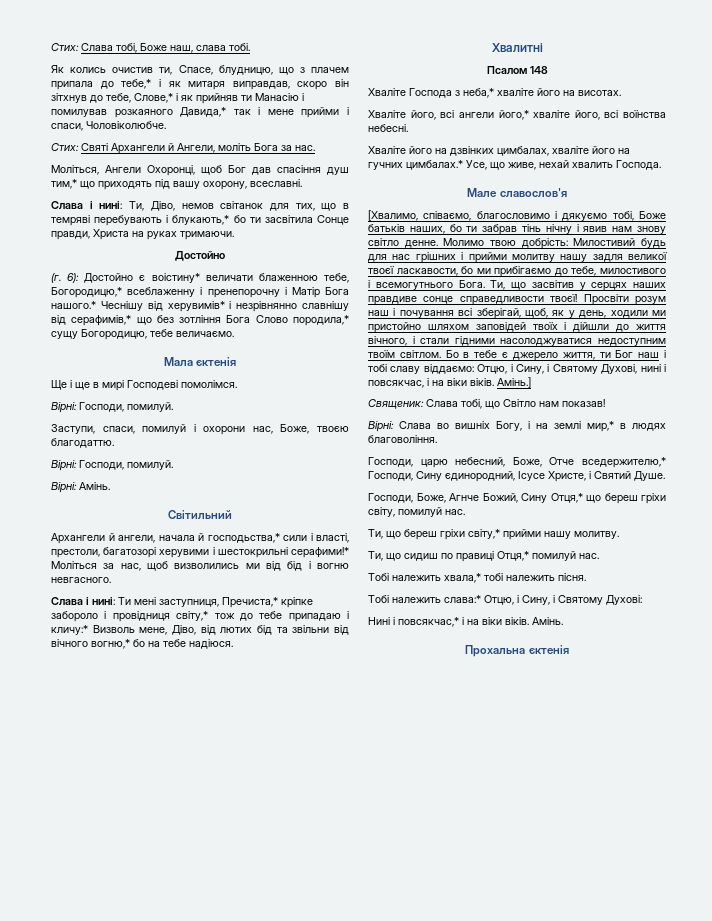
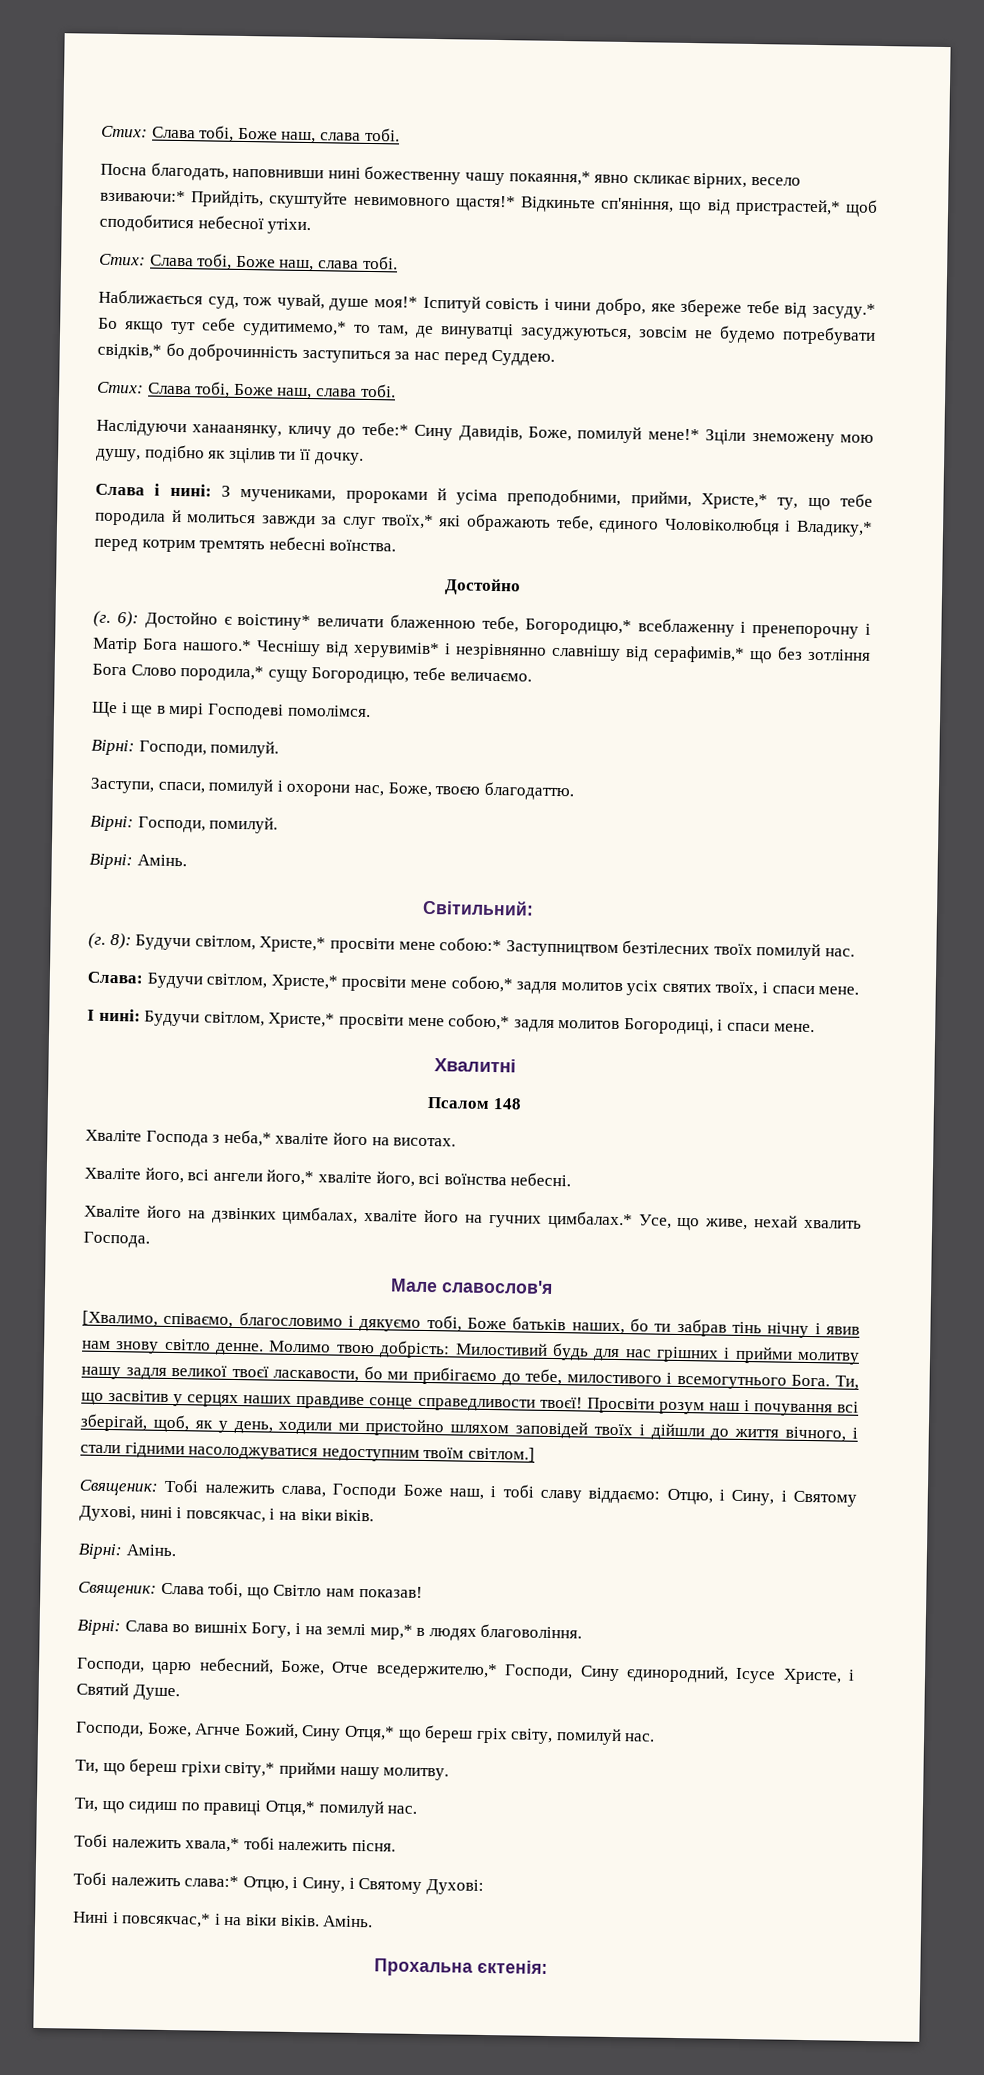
[51,43,250,53] [51,65,349,75] [51,79,349,90] [51,93,304,104] [51,107,349,118] [51,121,166,131] [51,143,315,154] [51,165,349,176] [51,179,302,190] [51,201,349,211] [51,215,349,226] [51,229,234,240] Стих: Слава тобі, Боже наш, слава тобі. // Як колись очистив ти, Спасе, блудницю, що з плачем припала до тебе,* і як митаря виправдав, скоро він зітхнув до тебе, Слове,* і як прийняв ти Манасію і помилував розкаяного Давида,* так і мене прийми і спаси, Чоловіколюбче. // Стих: Святі Архангели й Ангели, моліть Бога за нас. // Моліться, Ангели Охоронці, щоб Бог дав спасіння душ тим,* що приходять під вашу охорону, всеславні. // Слава і нині: Ти, Діво, немов світанок для тих, що в темряві перебувають і блукають,* бо ти засвітила Сонце правди, Христа на руках тримаючи. -> [101,125,400,144] [100,162,801,189] [100,189,879,217] [99,213,312,235] [99,253,398,272] [98,289,877,319] [98,317,876,345] [97,342,556,366] [97,381,396,400] [96,419,874,447] [96,444,364,465] [95,483,873,511] [95,509,873,537] [94,536,397,554] Стих: Слава тобі, Боже наш, слава тобі. // Посна благодать, наповнивши нині божественну чашу покаяння,* явно скликає вірних, весело взиваючи:* Прийдіть, скуштуйте невимовного щастя!* Відкиньте сп'яніння, що від пристрастей,* щоб сподобитися небесної утіхи. // Стих: Слава тобі, Боже наш, слава тобі. // Наближається суд, тож чувай, душе моя!* Іспитуй совість і чини добро, яке збереже тебе від засуду.* Бо якщо тут себе судитимемо,* то там, де винуватці засуджуються, зовсім не будемо потребувати свідків,* бо доброчинність заступиться за нас перед Суддею. // Стих: Слава тобі, Боже наш, слава тобі. // Наслідуючи ханаанянку, кличу до тебе:* Сину Давидів, Боже, помилуй мене!* Зціли знеможену мою душу, подібно як зцілив ти її дочку. // Слава і нині: З мучениками, пророками й усіма преподобними, прийми, Христе,* ту, що тебе породила й молиться завжди за слуг твоїх,* які ображають тебе, єдиного Чоловіколюбця і Владику,* перед котрим тремтять небесні воїнства.
[163,357,237,366] // Мала єктенія -> (532, 677) none
[168,510,232,519] [51,533,349,544] [51,547,349,558] [51,561,349,571] [51,577,111,583] [51,597,313,608] [51,611,349,622] [51,625,349,635] [51,639,233,649] Світильний // Архангели й ангели, начала й господьства,* сили і власті, престоли, багатозорі херувими і шестокрильні серафими!* Моліться за нас, щоб визволились ми від бід і вогню невгасного. // Слава і нині: Ти мені заступниця, Пречиста,* кріпке забороло і провідниця світу,* тож до тебе припадаю і кличу:* Визволь мене, Діво, від лютих бід та звільни від вічного вогню,* бо на тебе надіюся. -> [421,899,534,916] [88,932,856,961] [87,971,860,997] [87,1008,815,1035] Світильний: // (г. 8): Будучи світлом, Христе,* просвіти мене собою:* Заступництвом безтілесних твоїх помилуй нас. // Слава: Будучи світлом, Христе,* просвіти мене собою,* задля молитов усіх святих твоїх, і спаси мене. // І нині: Будучи світлом, Христе,* просвіти мене собою,* задля молитов Богородиці, і спаси мене.
[399,350,660,361] світлом. Бо в тебе є джерело життя, ти Бог наш -> [467,1446,535,1462] [79,1478,484,1500] світлом.] // Священик: Тобі належить слава, Господи Боже наш,
[497,377,531,388] Амінь.] -> [78,1543,176,1560] // Вірні: Амінь.
[641,493,666,504] гріхи -> [475,1727,508,1744] гріх
[528,645,569,654] єктенія -> [477,1959,548,1974] єктенія:

